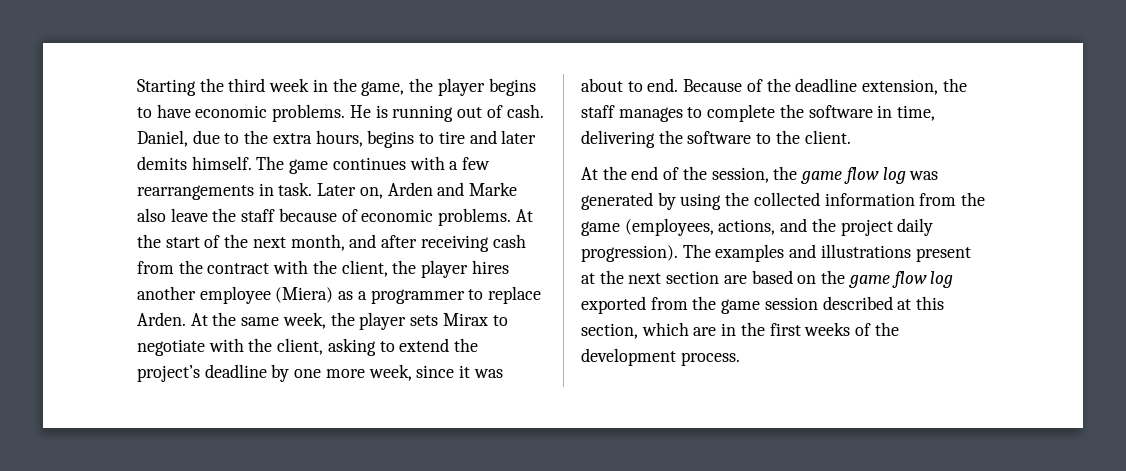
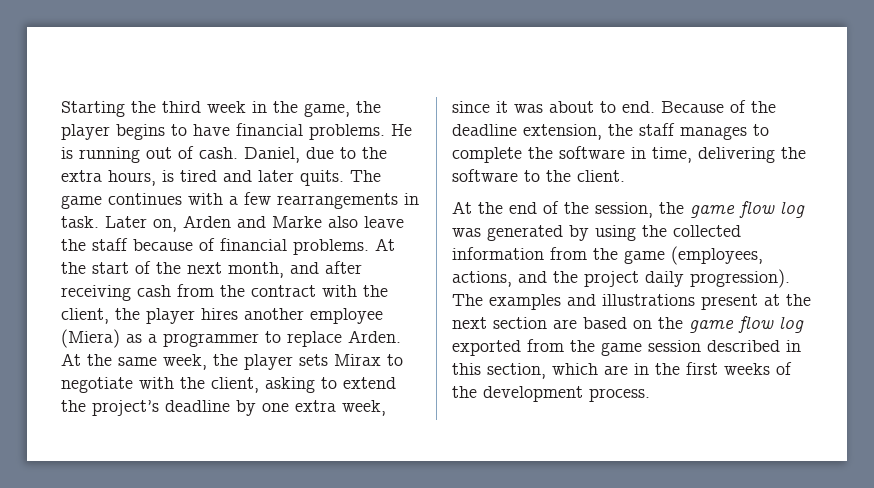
[195,105,268,118] economic -> [236,123,303,136] financial
[367,130,537,148] [137,156,252,170] begins to tire and later demits himself. -> [162,170,344,186] is tired and later quits.
[361,209,434,222] economic -> [220,238,287,251] financial
[325,369,365,378] more -> [295,400,336,412] extra
[897,299,912,310] at -> [786,340,801,352] in

